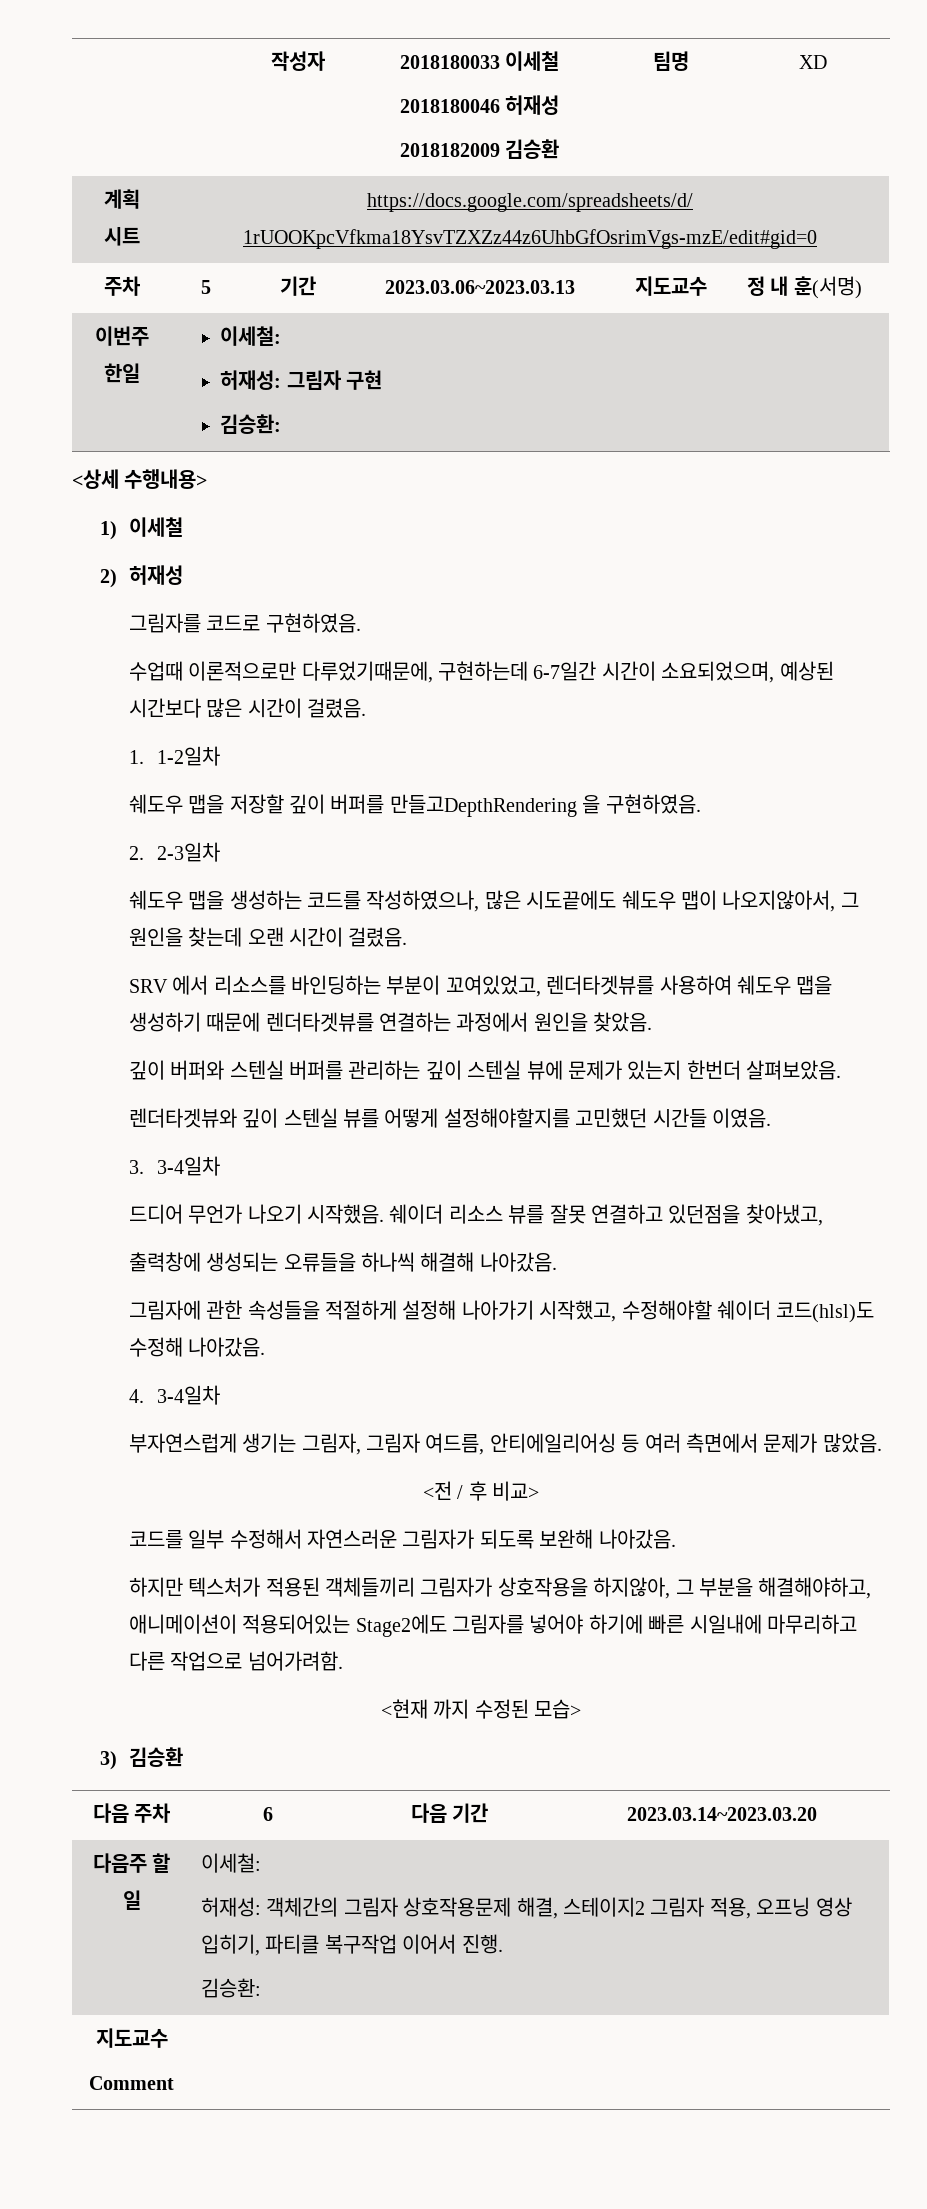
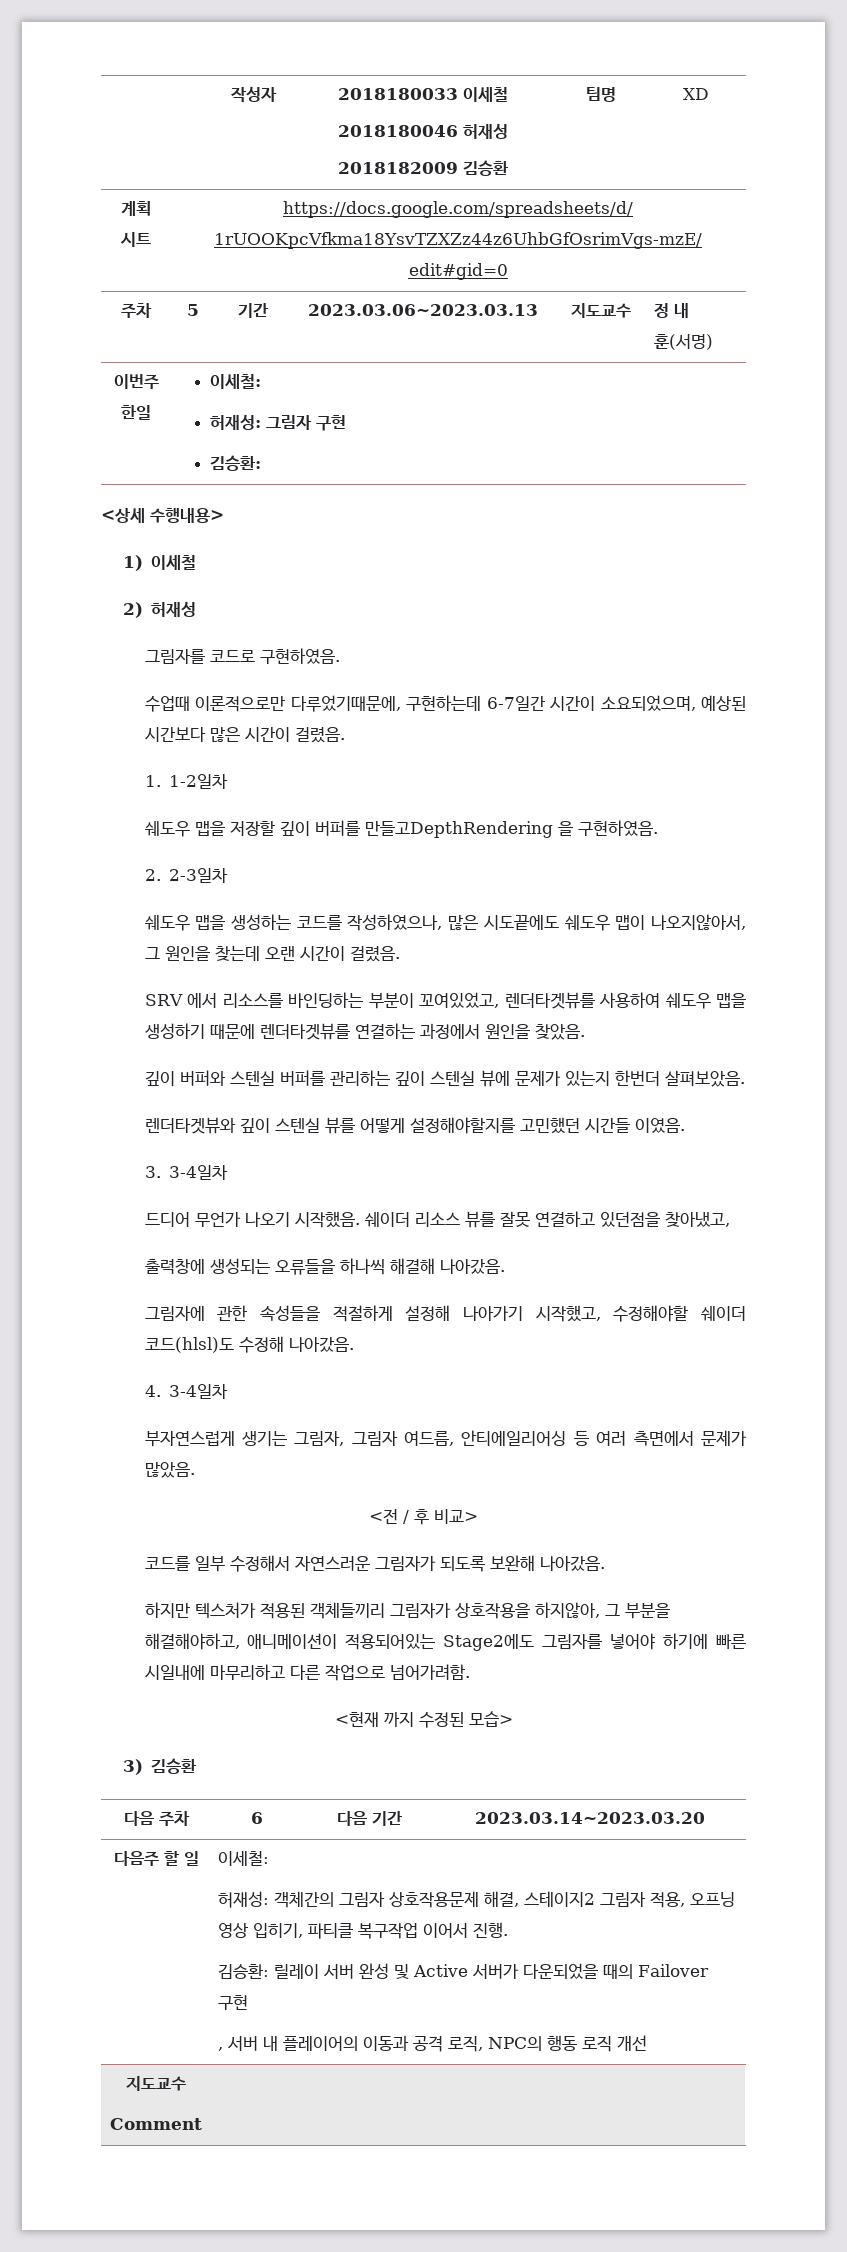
(262, 1988) none -> [274,1963,710,1979] [218,1995,249,2010] [218,2035,648,2052] 릴레이 서버 완성 및 Active 서버가 다운되었을 때의 Failover 구현 // , 서버 내 플레이어의 이동과 공격 로직, NPC의 행동 로직 개선

